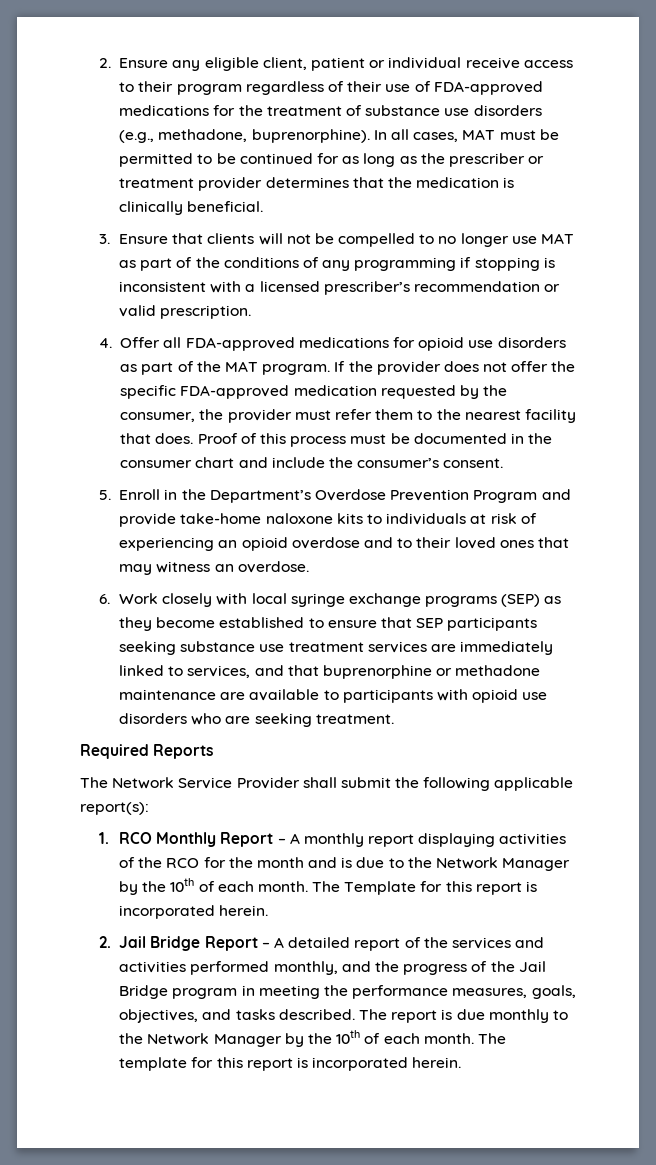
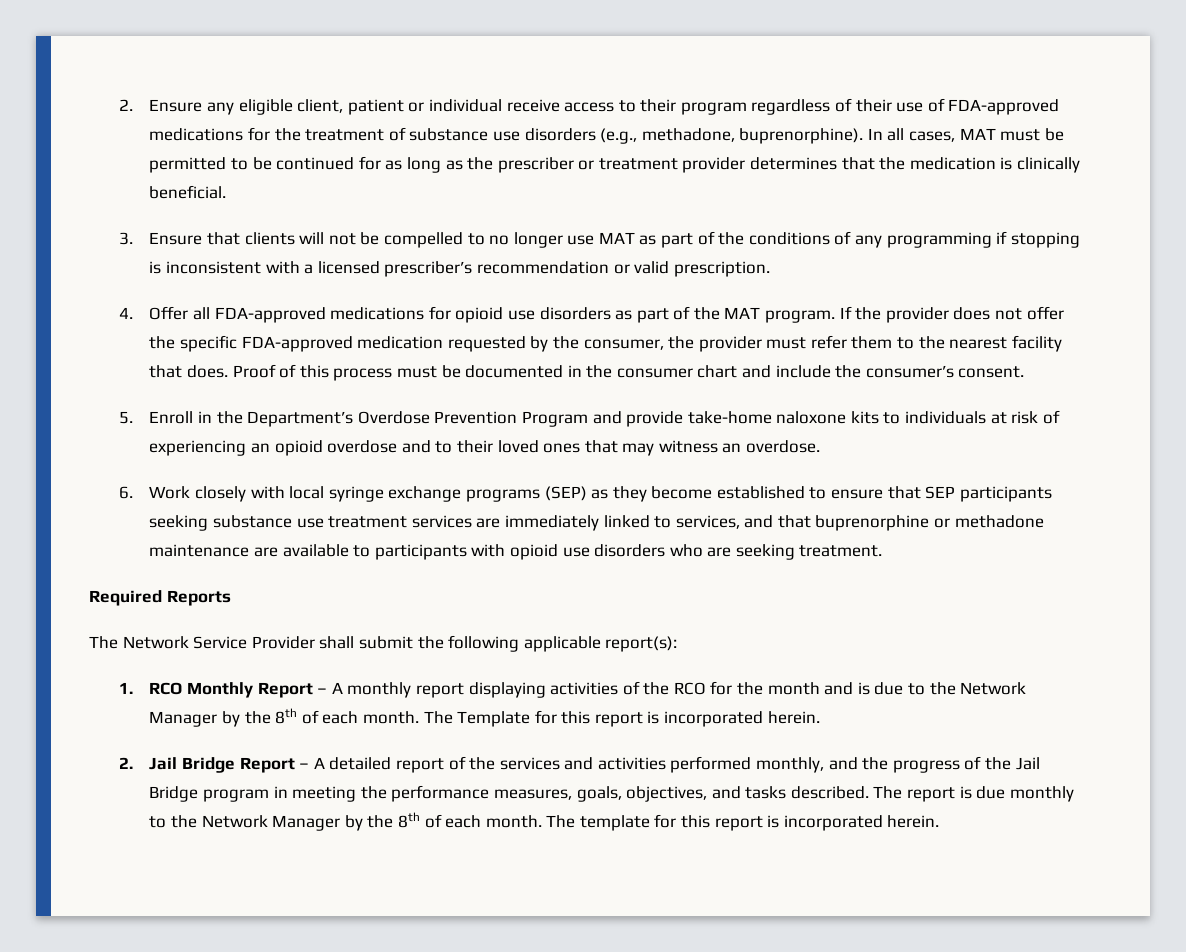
[170,878,195,892] 10th -> [275,708,298,724] 8th
[336,1030,361,1044] 10th -> [397,812,420,828] 8th

